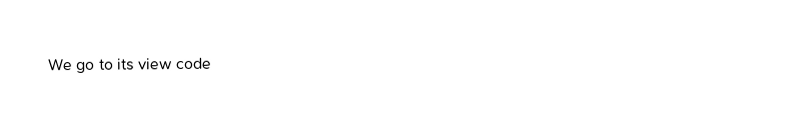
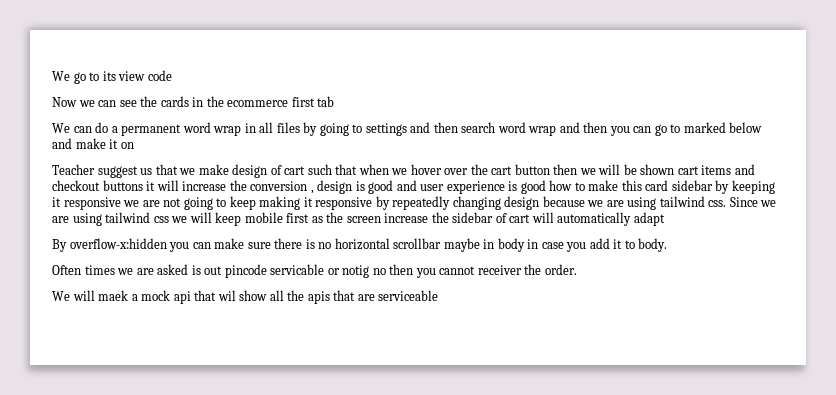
(212, 63) none -> [52,96,335,107] [52,122,763,136] [52,138,134,149] [52,164,755,178] [52,180,775,194] [52,196,777,210] [52,212,665,226] [52,238,668,252] [52,264,577,278] [52,290,439,304] // Now we can see the cards in the ecommerce first tab // We can do a permanent word wrap in all files by going to settings and then search word wrap and then you can go to marked below and make it on // Teacher suggest us that we make design of cart such that when we hover over the cart button then we will be shown cart items and checkout buttons it will increase the conversion , design is good and user experience is good how to make this card sidebar by keeping it responsive we are not going to keep making it responsive by repeatedly changing design because we are using tailwind css. Since we are using tailwind css we will keep mobile first as the screen increase the sidebar of cart will automatically adapt // By overflow-x:hidden you can make sure there is no horizontal scrollbar maybe in body in case you add it to body. // Often times we are asked is out pincode servicable or notig no then you cannot receiver the order. // We will maek a mock api that wil show all the apis that are serviceable

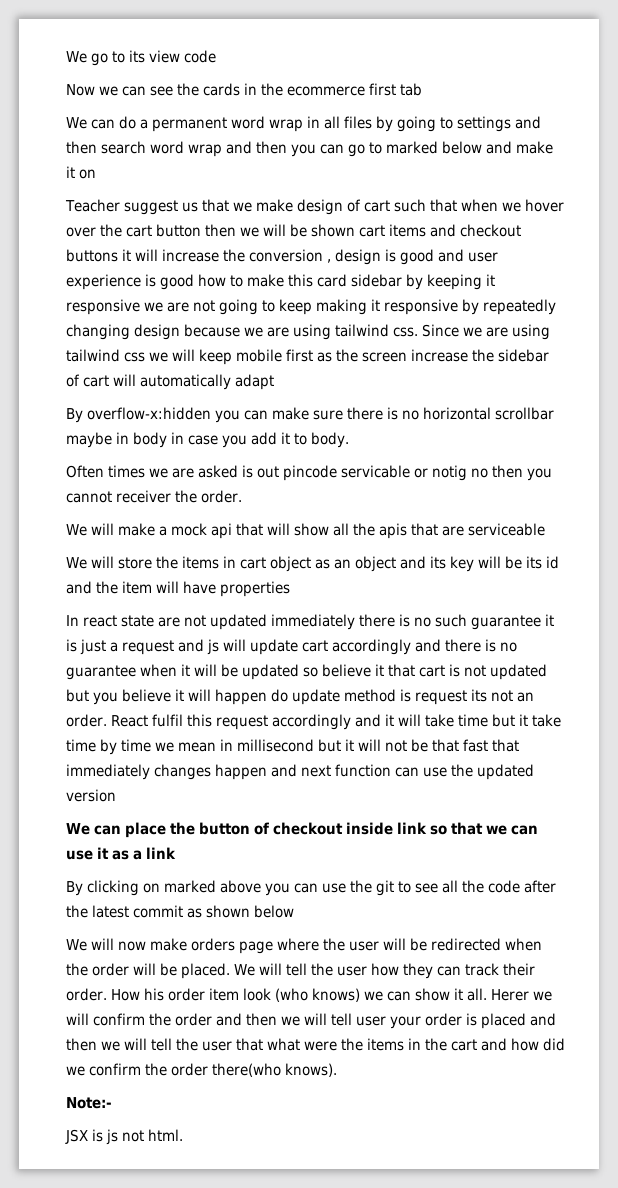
[98,290,129,301] maek -> [118,523,155,536] make
[217,290,236,301] wil -> [267,523,290,535] will
(439, 295) none -> [66,556,559,572] [66,581,290,597] [66,614,554,630] [66,639,517,655] [66,664,547,680] [66,689,534,705] [66,714,561,730] [66,739,519,755] [66,764,534,780] [66,789,116,802] [66,822,538,838] [66,847,176,860] [66,880,556,896] [66,905,294,918] [66,938,542,954] [66,963,535,979] [66,988,552,1002] [66,1013,556,1029] [66,1038,565,1051] [66,1063,337,1077] [66,1097,112,1109] [65,1129,183,1145] // We will store the items in cart object as an object and its key will be its id and the item will have properties // In react state are not updated immediately there is no such guarantee it is just a request and js will update cart accordingly and there is no guarantee when it will be updated so believe it that cart is not updated but you believe it will happen do update method is request its not an order. React fulfil this request accordingly and it will take time but it take time by time we mean in millisecond but it will not be that fast that immediately changes happen and next function can use the updated version // We can place the button of checkout inside link so that we can use it as a link // By clicking on marked above you can use the git to see all the code after the latest commit as shown below // We will now make orders page where the user will be redirected when the order will be placed. We will tell the user how they can track their order. How his order item look (who knows) we can show it all. Herer we will confirm the order and then we will tell user your order is placed and then we will tell the user that what were the items in the cart and how did we confirm the order there(who knows). // Note:- // JSX is js not html.

